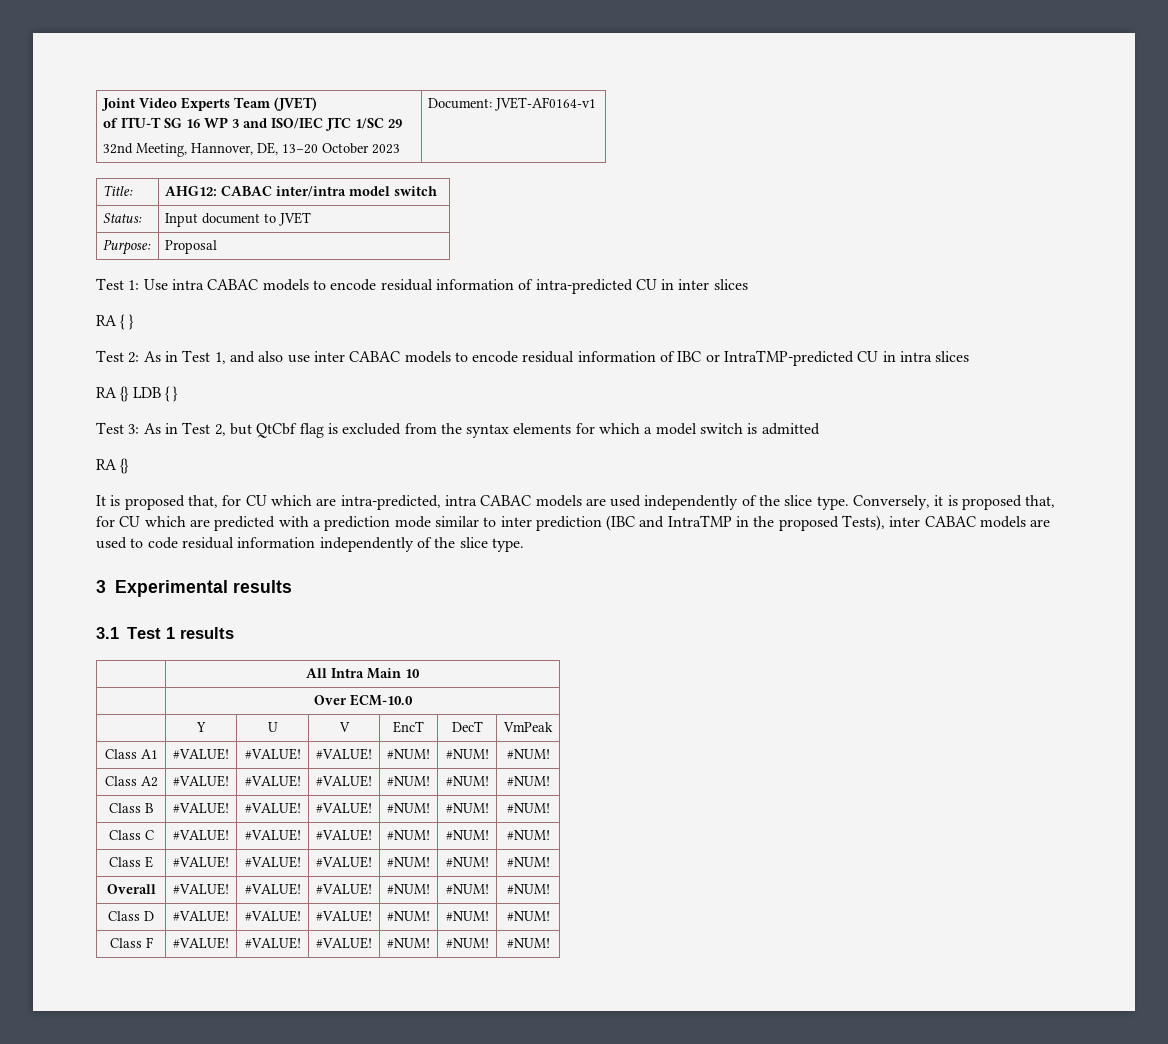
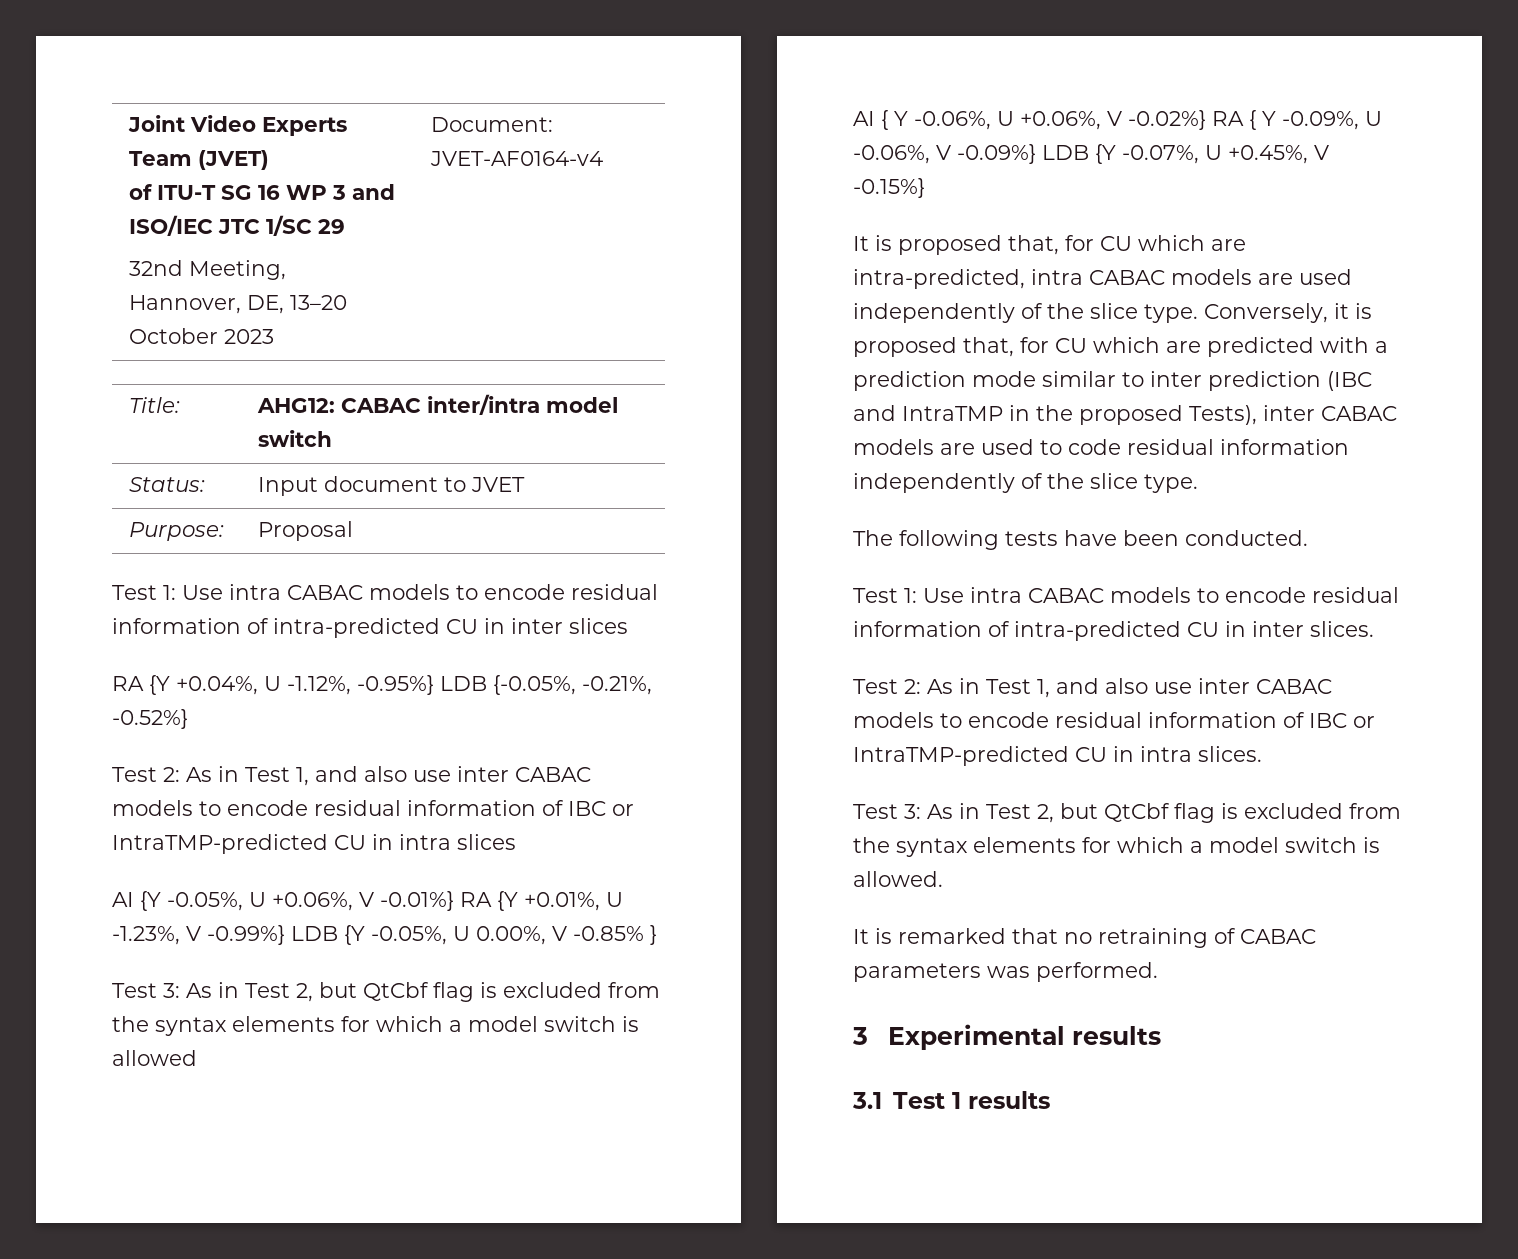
[495,97,597,111] JVET-AF0164-v1 -> [429,151,603,166] JVET-AF0164-v4
[120,314,134,330] { } -> [149,675,652,695] [112,709,188,729] {Y +0.04%, U -1.12%, -0.95%} LDB {-0.05%, -0.21%, -0.52%}
[96,386,170,402] RA {} LDB { -> [112,891,623,911] [112,925,644,945] AI {Y -0.05%, U +0.06%, V -0.01%} RA {Y +0.01%, U -1.23%, V -0.99%} LDB {Y -0.05%, U 0.00%, V -0.85%
[761,423,820,435] [96,458,130,474] admitted // RA {} -> [112,1050,197,1066] [853,110,1382,130] [853,144,1329,164] [853,178,925,198] allowed // AI { Y -0.06%, U +0.06%, V -0.02%} RA { Y -0.09%, U -0.06%, V -0.09%} LDB {Y -0.07%, U +0.45%, V -0.15%}
(524, 545) none -> [853,530,1308,550] [853,587,1399,603] [853,621,1374,641] [853,678,1332,698] [853,712,1375,728] [853,746,1262,766] [853,803,1401,823] [853,837,1380,857] [853,871,943,887] [853,928,1316,948] [853,962,1158,982] // The following tests have been conducted. // Test 1: Use intra CABAC models to encode residual information of intra-predicted CU in inter slices. // Test 2: As in Test 1, and also use inter CABAC models to encode residual information of IBC or IntraTMP-predicted CU in intra slices. // Test 3: As in Test 2, but QtCbf flag is excluded from the syntax elements for which a model switch is allowed. // It is remarked that no retraining of CABAC parameters was performed.
[306,668,420,679] [313,694,413,706] [196,722,206,732] [267,722,278,732] [338,722,350,732] [393,721,424,733] [451,721,483,732] [503,722,553,732] [104,749,158,759] [173,748,229,760] [244,748,301,760] [316,748,372,760] [387,749,430,759] [445,749,489,759] [506,749,550,759] [104,776,158,787] [173,775,229,787] [244,775,301,787] [316,775,372,787] [387,776,430,786] [445,776,489,786] [506,776,550,786] [108,803,154,813] [173,802,229,814] [244,802,301,814] [316,802,372,814] [387,803,430,813] [445,803,489,813] [506,803,550,813] [108,830,154,840] [173,829,229,841] [244,829,301,841] [316,829,372,841] [387,830,430,840] [445,830,489,840] [506,830,550,840] [109,856,153,868] [173,856,229,868] [244,856,301,868] [316,856,372,868] [387,857,430,867] [445,857,489,867] [506,857,550,867] [106,884,156,894] [173,883,229,895] [244,883,301,895] [316,883,372,895] [387,884,430,894] [445,884,489,894] [506,884,550,894] [108,911,154,921] [173,910,229,922] [244,910,301,922] [316,910,372,922] [387,911,430,921] [445,911,489,921] [506,911,550,921] [109,937,153,948] [173,937,229,949] [244,937,301,949] [316,937,372,949] [387,938,430,948] [445,938,489,948] [506,938,550,948] // | All Intra Main 10 // | Over ECM-10.0 // | Y | U | V | EncT | DecT | VmPeak // Class A1 | #VALUE! | #VALUE! | #VALUE! | #NUM! | #NUM! | #NUM! // Class A2 | #VALUE! | #VALUE! | #VALUE! | #NUM! | #NUM! | #NUM! // Class B | #VALUE! | #VALUE! | #VALUE! | #NUM! | #NUM! | #NUM! // Class C | #VALUE! | #VALUE! | #VALUE! | #NUM! | #NUM! | #NUM! // Class E | #VALUE! | #VALUE! | #VALUE! | #NUM! | #NUM! | #NUM! // Overall | #VALUE! | #VALUE! | #VALUE! | #NUM! | #NUM! | #NUM! // Class D | #VALUE! | #VALUE! | #VALUE! | #NUM! | #NUM! | #NUM! // Class F | #VALUE! | #VALUE! | #VALUE! | #NUM! | #NUM! | #NUM! -> (1050, 1100) none

